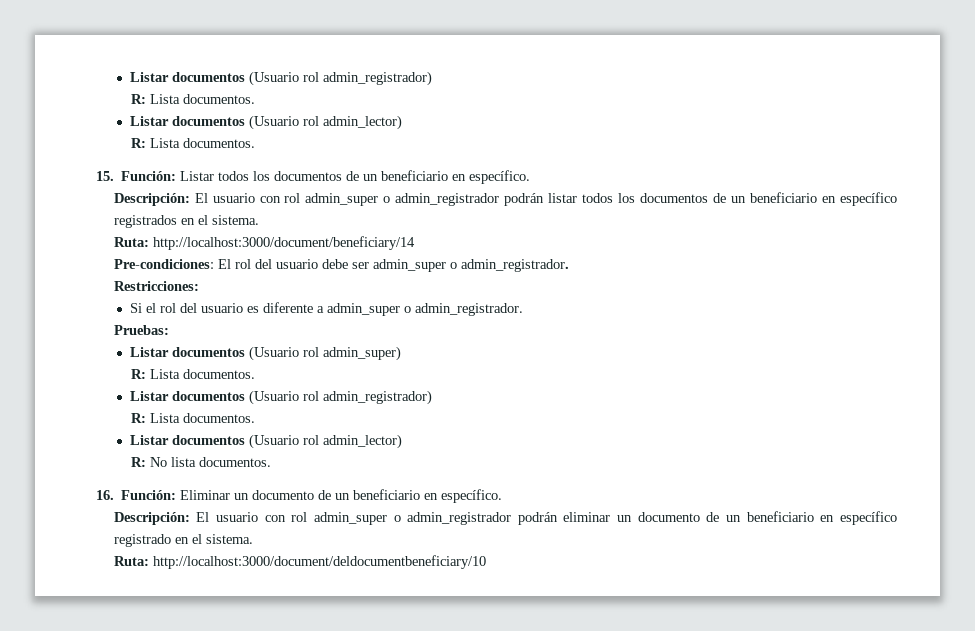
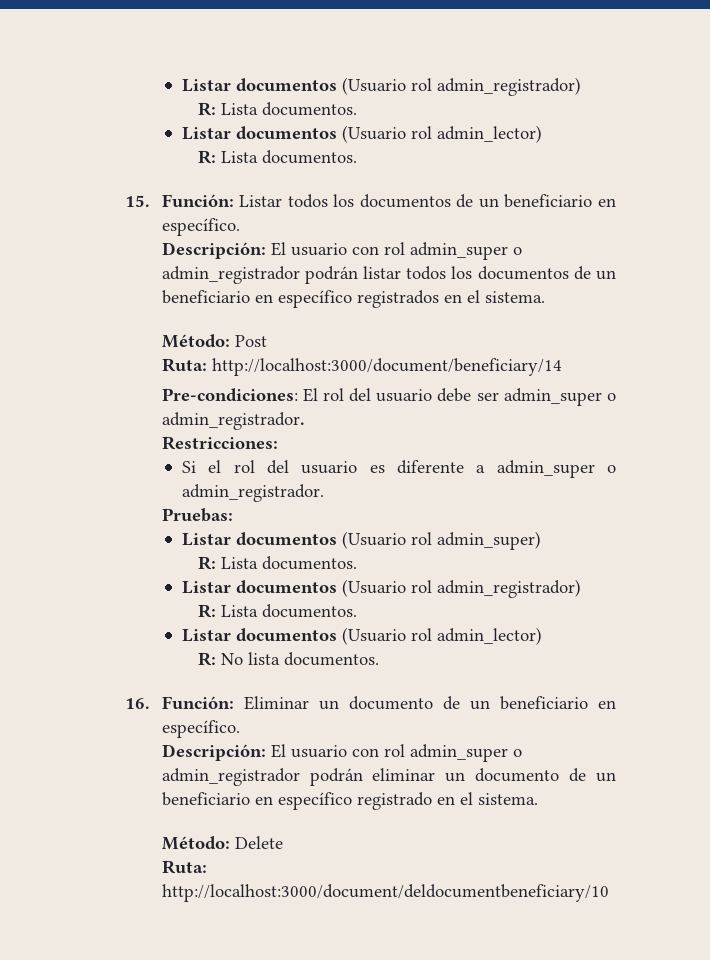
(259, 220) none -> [161,334,267,348] // Método: Post
(253, 539) none -> [161,836,283,850] // Método: Delete

